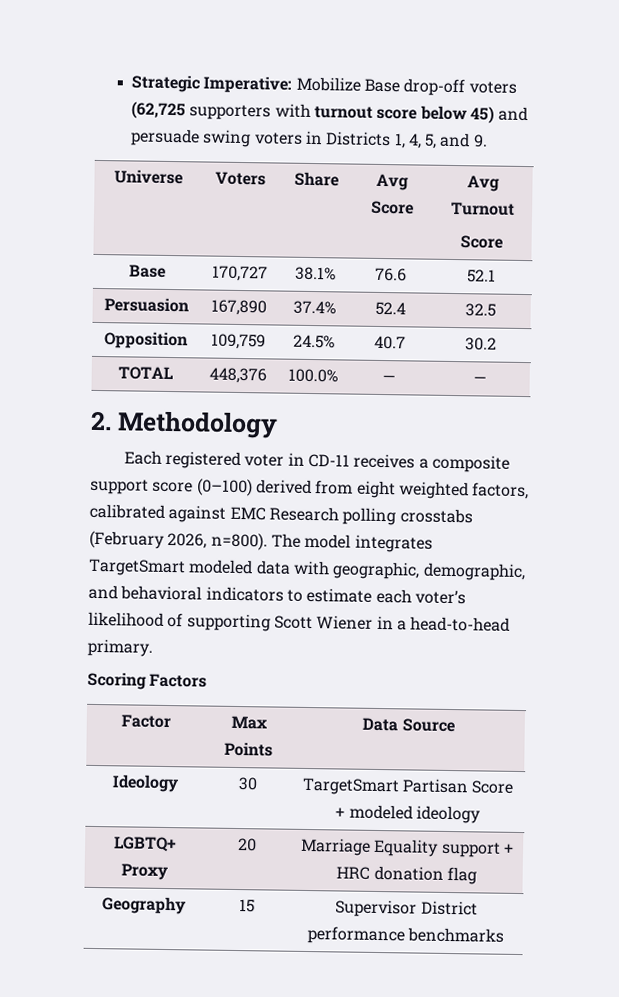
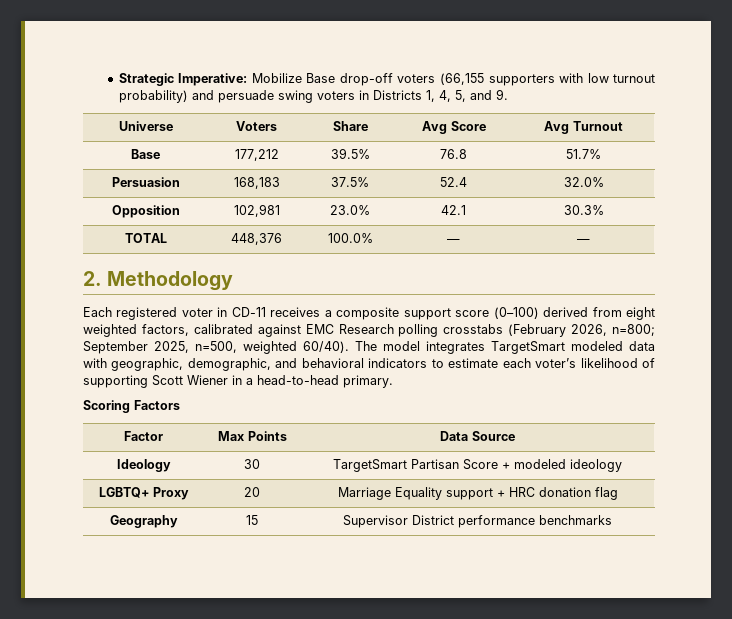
[130,101,186,120] (62,725 -> [439,73,484,85] (66,155
[313,105,495,124] turnout score below 45) -> [587,73,655,83] [118,90,188,103] low turnout probability)
[459,235,503,249] // Score -> (623, 126) none
[211,265,268,282] [294,266,336,281] [374,267,407,282] [466,269,496,283] 170,727 | 38.1% | 76.6 | 52.1 -> [234,149,279,161] [330,148,370,159] [440,149,467,159] [566,149,601,159] 177,212 | 39.5% | 76.8 | 51.7%
[210,299,267,316] [292,300,336,315] 167,890 | 37.4% -> [233,177,280,189] [331,177,369,187] 168,183 | 37.5%
[464,303,496,317] 32.5 -> [563,177,604,187] 32.0%
[211,333,266,350] [293,334,335,349] [373,335,406,350] [464,337,497,351] 109,759 | 24.5% | 40.7 | 30.2 -> [233,204,280,217] [330,205,370,215] [441,205,466,215] [563,205,604,215] 102,981 | 23.0% | 42.1 | 30.3%
[210,532,268,551] n=800). -> [611,324,655,336] [83,341,349,354] n=800; September 2025, n=500, weighted 60/40).

